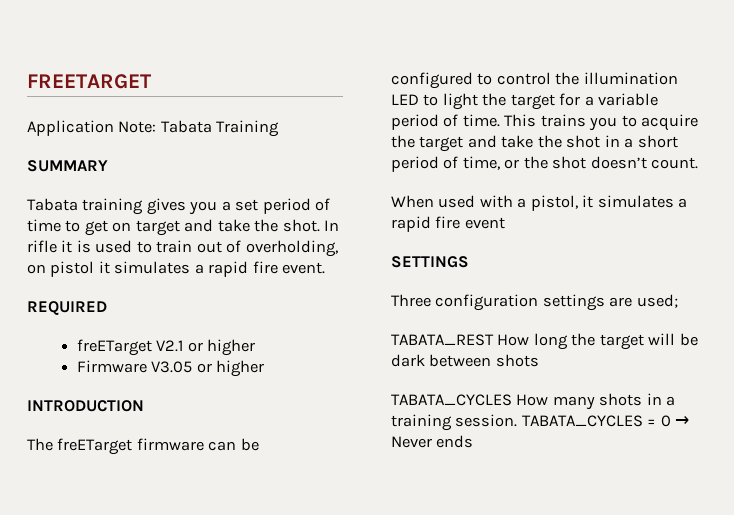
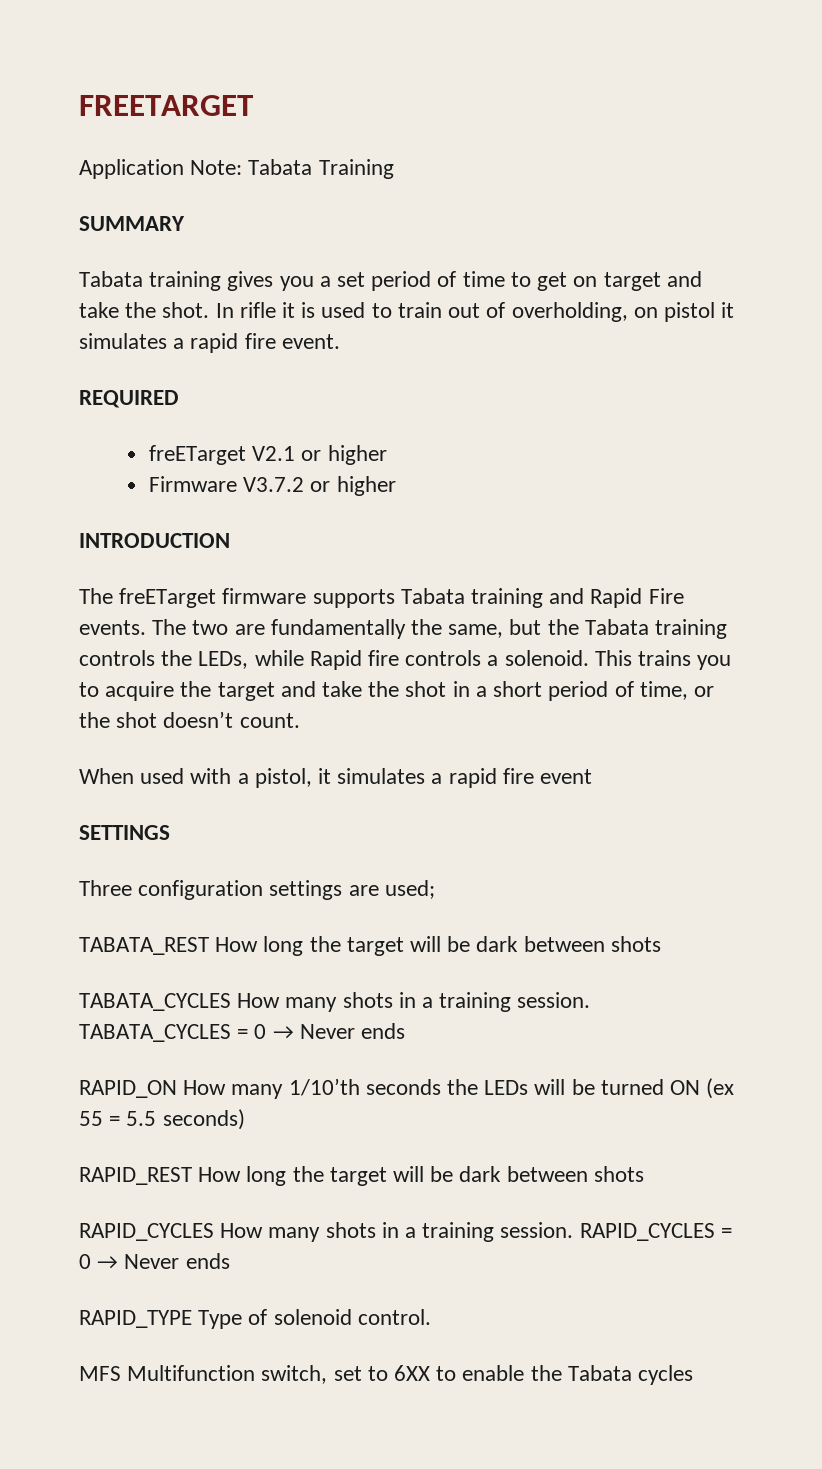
[151,361,193,373] V3.05 -> [243,477,305,492] V3.7.2
[208,438,259,451] [391,72,678,89] [391,93,659,110] [391,114,500,130] can be configured to control the illumination LED to light the target for a variable period of time. -> [312,588,684,608] [79,619,728,639] [79,650,589,670] supports Tabata training and Rapid Fire events. The two are fundamentally the same, but the Tabata training controls the LEDs, while Rapid fire controls a solenoid.
(474, 441) none -> [79,1078,735,1099] [79,1109,245,1130] [79,1166,644,1186] [79,1222,732,1242] [79,1253,230,1269] [79,1309,431,1329] [79,1365,694,1385] // RAPID_ON How many 1/10’th seconds the LEDs will be turned ON (ex 55 = 5.5 seconds) // RAPID_REST How long the target will be dark between shots // RAPID_CYCLES How many shots in a training session. RAPID_CYCLES = 0 → Never ends // RAPID_TYPE Type of solenoid control. // MFS Multifunction switch, set to 6XX to enable the Tabata cycles

